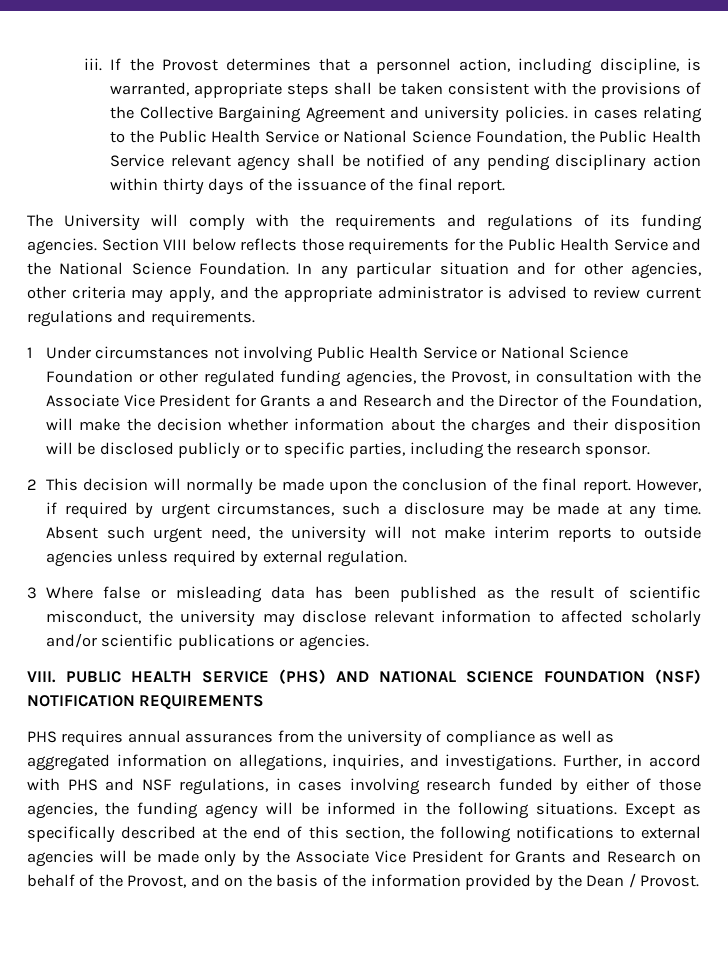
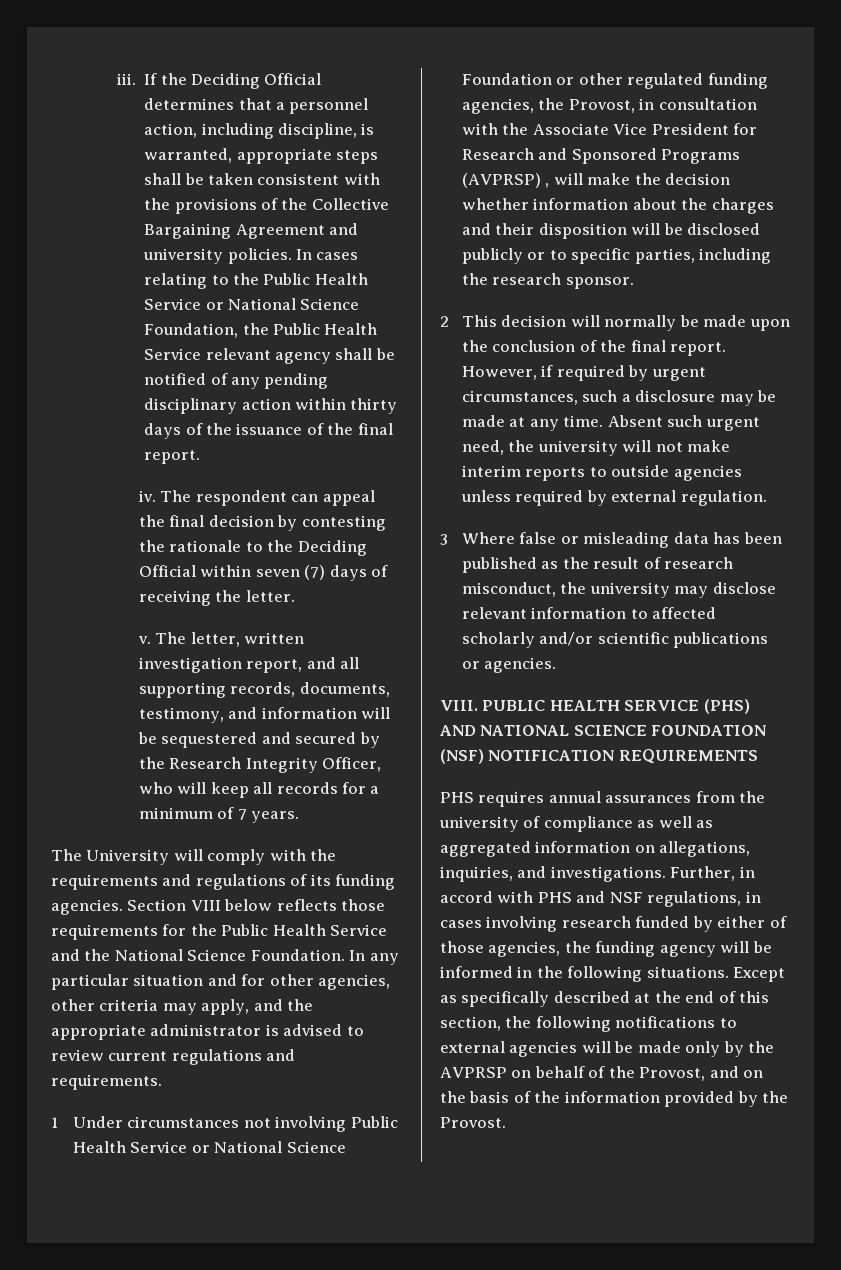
[161,59,218,71] Provost -> [190,73,322,89] Deciding Official
[573,106,589,118] in -> [295,249,312,260] In
(506, 186) none -> [138,490,375,506] [138,515,386,531] [138,540,367,556] [138,565,388,581] [138,590,295,606] [137,632,305,647] [138,657,360,673] [138,682,390,698] [138,707,391,723] [137,732,380,748] [138,757,382,773] [138,782,380,798] [138,807,300,823] // iv. The respondent can appeal the final decision by contesting the rationale to the Deciding Official within seven (7) days of receiving the letter. // v. The letter, written investigation report, and all supporting records, documents, testimony, and information will be sequestered and secured by the Research Integrity Officer, who will keep all records for a minimum of 7 years.
[260,394,702,408] Grants a and Research and the Director of the Foundation, -> [461,148,741,164] [461,173,550,188] Research and Sponsored Programs (AVPRSP) ,
[629,586,701,599] scientific -> [664,557,734,569] research
[296,850,677,863] Associate Vice President for Grants and Research -> [440,1067,507,1078] AVPRSP
[586,873,636,888] Dean / -> (789, 1097) none

